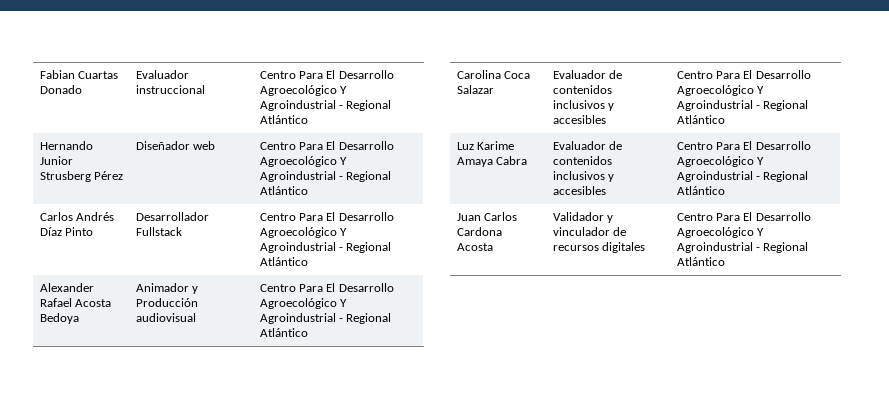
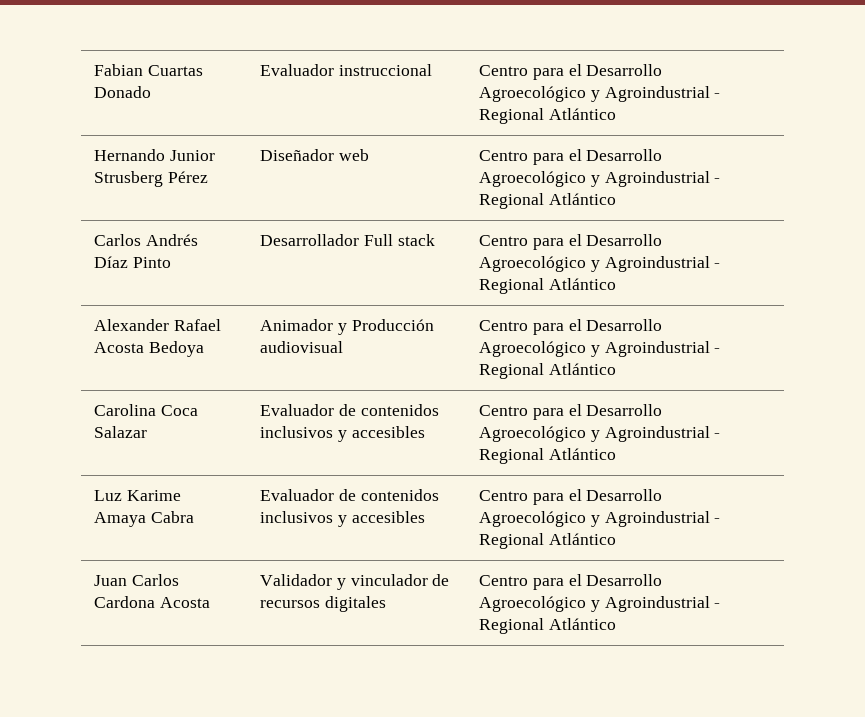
[299,70,394,79] [259,85,348,96] Para El Desarrollo Agroecológico Y -> [532,64,663,80] [479,86,600,102] para el Desarrollo Agroecológico y
[299,141,394,150] [259,156,348,167] Para El Desarrollo Agroecológico Y -> [532,149,663,165] [479,171,600,187] para el Desarrollo Agroecológico y
[135,227,182,236] [259,212,394,221] [259,227,348,238] Fullstack | Centro Para El Desarrollo Agroecológico Y -> [363,234,435,246] [479,234,663,250] [479,256,600,272] Full stack | Centro para el Desarrollo Agroecológico y
[299,283,394,292] [259,298,348,309] Para El Desarrollo Agroecológico Y -> [532,319,663,335] [479,341,600,357] para el Desarrollo Agroecológico y
[716,70,811,79] [676,85,765,96] Para El Desarrollo Agroecológico Y -> [532,404,663,420] [479,426,600,442] para el Desarrollo Agroecológico y
[716,141,811,150] [676,156,765,167] Para El Desarrollo Agroecológico Y -> [532,489,663,505] [479,511,600,527] para el Desarrollo Agroecológico y
[716,212,811,221] [676,227,765,238] Para El Desarrollo Agroecológico Y -> [532,574,663,590] [479,596,600,612] para el Desarrollo Agroecológico y

